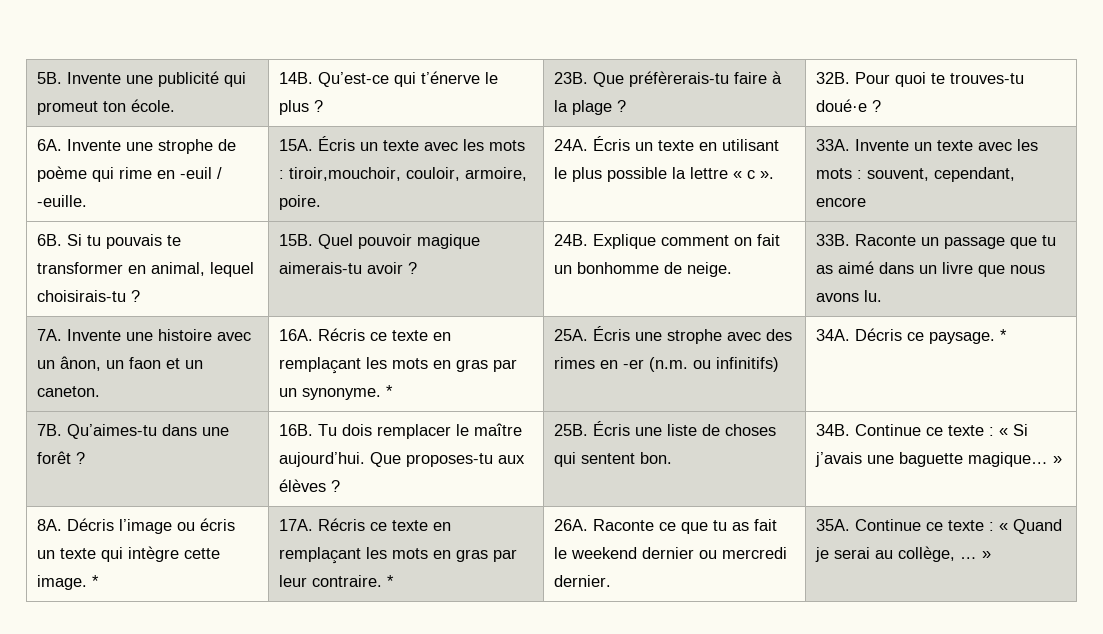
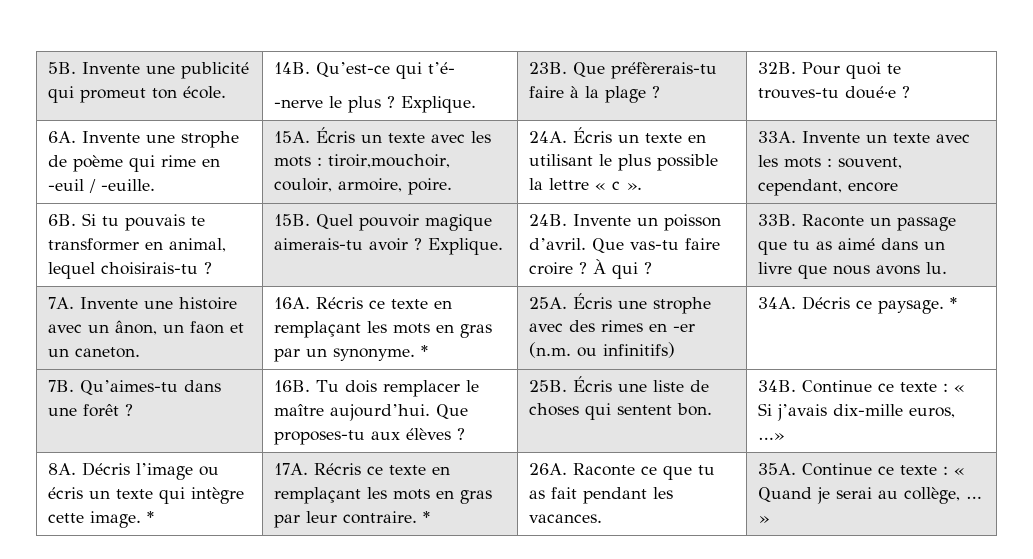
[421,71,481,84] t’énerve -> [428,62,456,74] [274,99,324,108] t’é- // -nerve
(324, 106) none -> [401,96,477,113] Explique.
(418, 268) none -> [428,238,504,255] Explique.
[593,234,781,249] [554,262,733,277] Explique comment on fait un bonhomme de neige. -> [573,214,722,231] [529,238,721,253] [529,259,653,279] Invente un poisson d’avril. Que vas-tu faire croire ? À qui ?
[867,452,1063,467] une baguette magique… » -> [833,404,956,418] [758,433,785,440] dix-mille euros, …»
[554,547,788,559] [554,575,612,587] le weekend dernier ou mercredi dernier. -> [583,487,674,504] [529,514,603,523] pendant les vacances.

